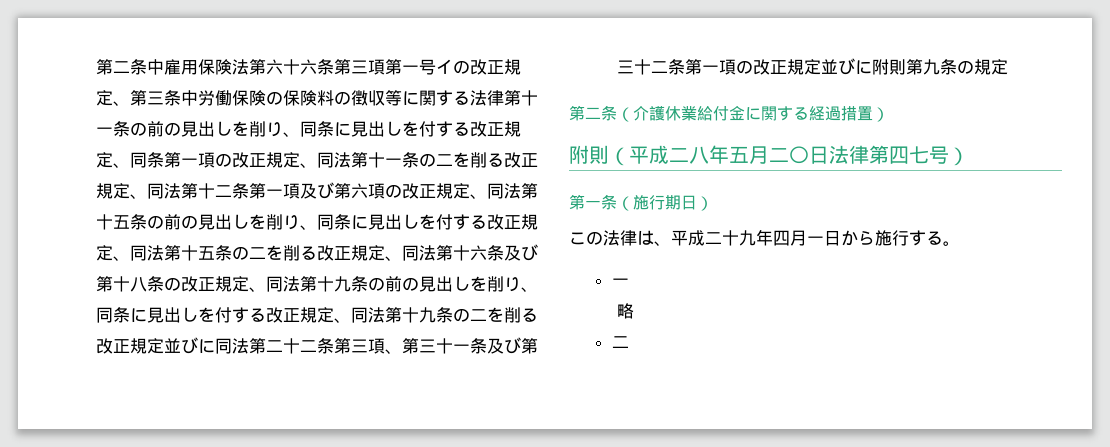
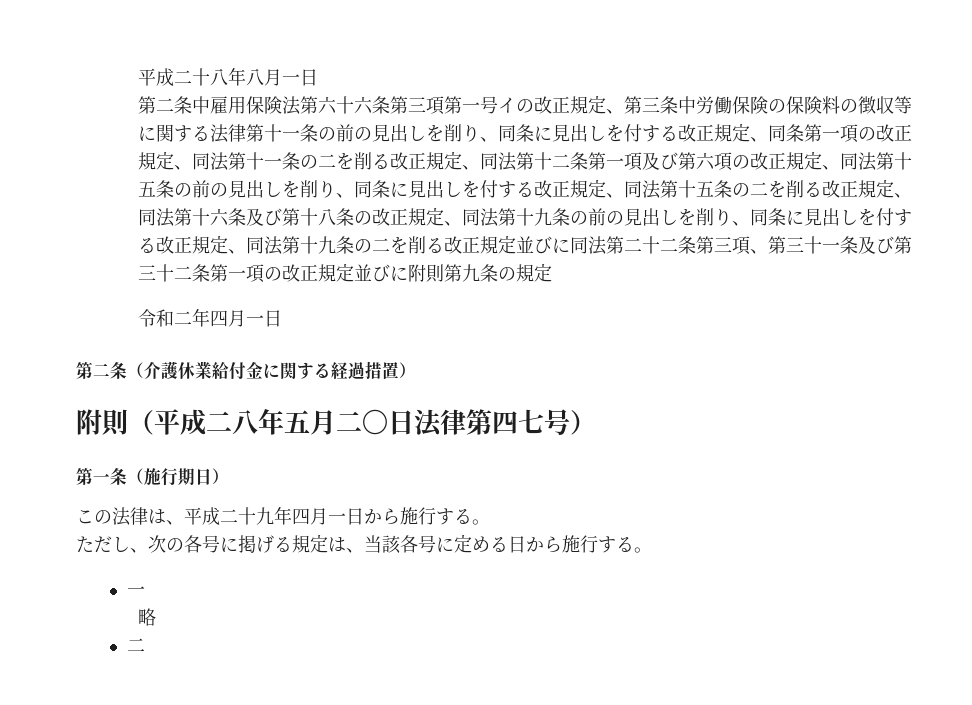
(95, 67) none -> [137,67,318,86] 平成二十八年八月一日 //
(1008, 67) none -> [137,308,282,327] // 令和二年四月一日
(960, 243) none -> [76,534,652,554] // ただし、次の各号に掲げる規定は、当該各号に定める日から施行する。

